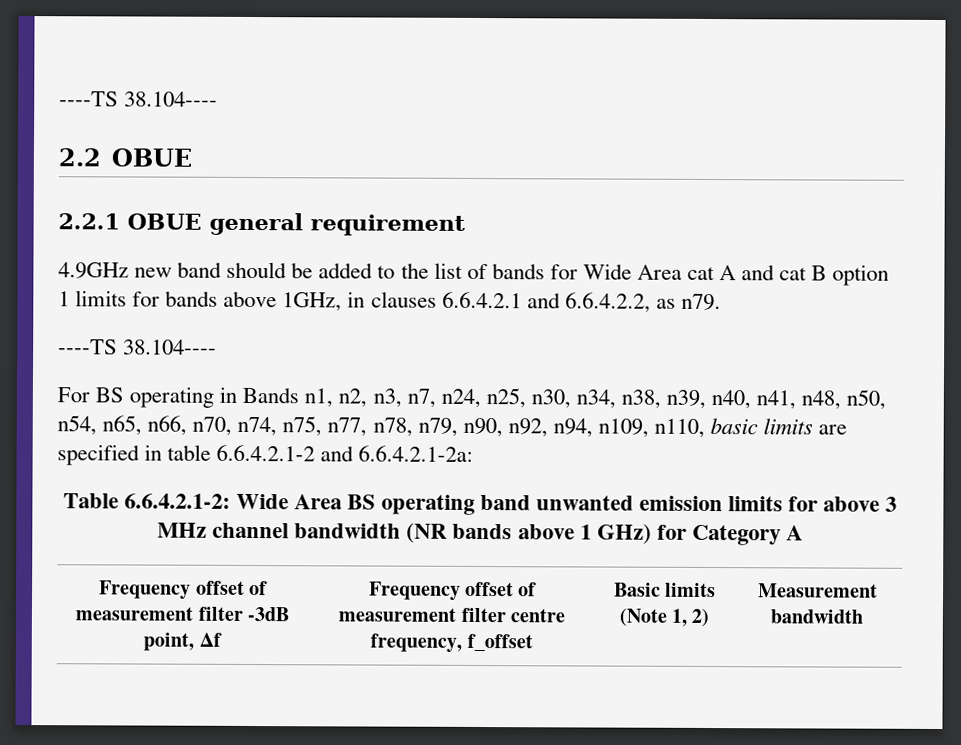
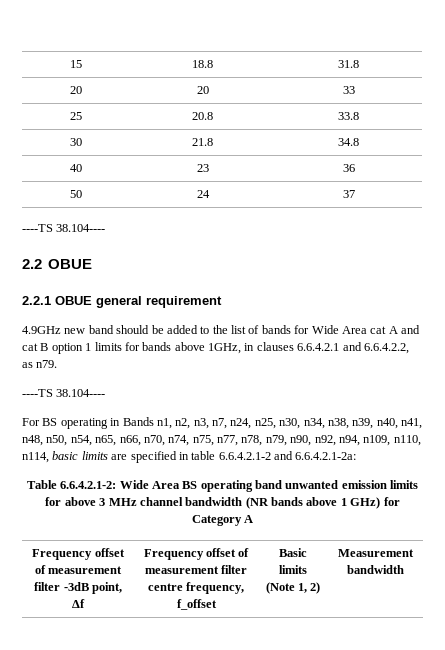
(59, 99) none -> [70,60,82,68] [192,60,213,68] [338,60,360,68] [70,86,82,94] [196,86,209,94] [342,86,355,94] [70,112,82,120] [192,112,213,120] [338,112,360,120] [70,138,82,146] [192,138,213,146] [338,138,360,146] [70,164,82,172] [196,164,209,172] [342,164,355,172] [70,190,82,198] [196,190,210,198] [342,190,355,198] 15 | 18.8 | 31.8 // 20 | 20 | 33 // 25 | 20.8 | 33.8 // 30 | 21.8 | 34.8 // 40 | 23 | 36 // 50 | 24 | 37 //
(705, 428) none -> [22,452,49,463] n114,

